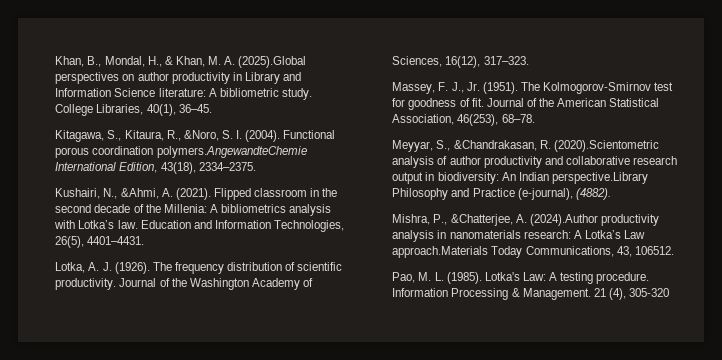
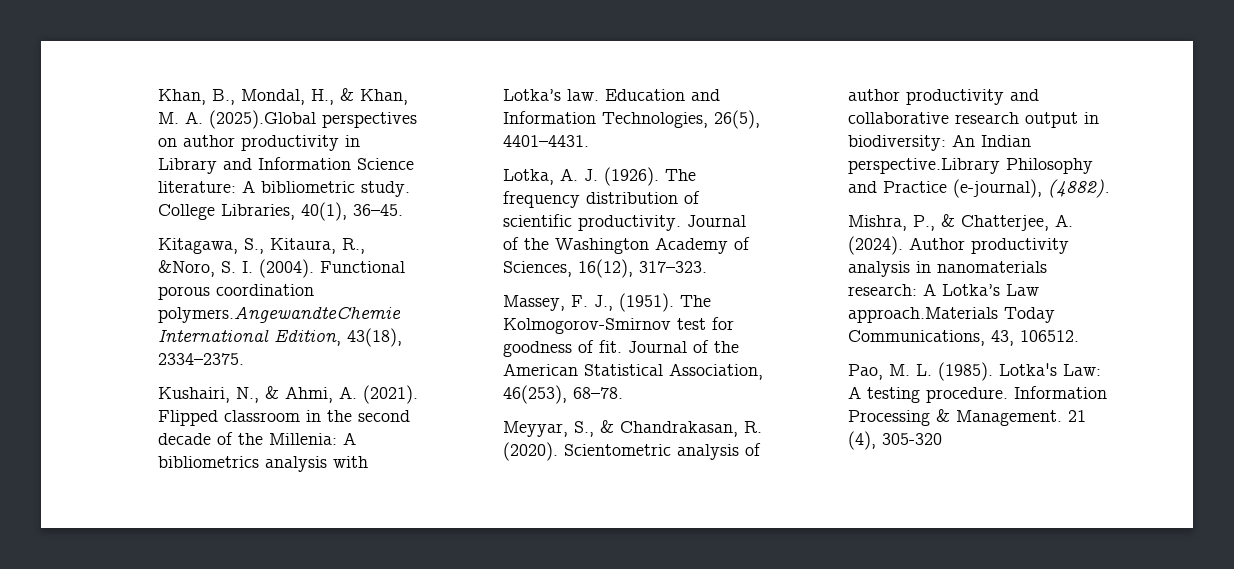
[120,188,159,199] &Ahmi, -> [264,386,333,403] & Ahmi,
[466,82,480,91] Jr. -> (613, 303) none
[453,140,659,152] &Chandrakasan, R. (2020).Scientometric -> [599,420,762,437] [502,442,671,461] & Chandrakasan, R. (2020). Scientometric
[450,214,598,226] &Chatterjee, A. (2024).Author -> [940,214,1073,231] [847,236,965,255] & Chatterjee, A. (2024). Author

